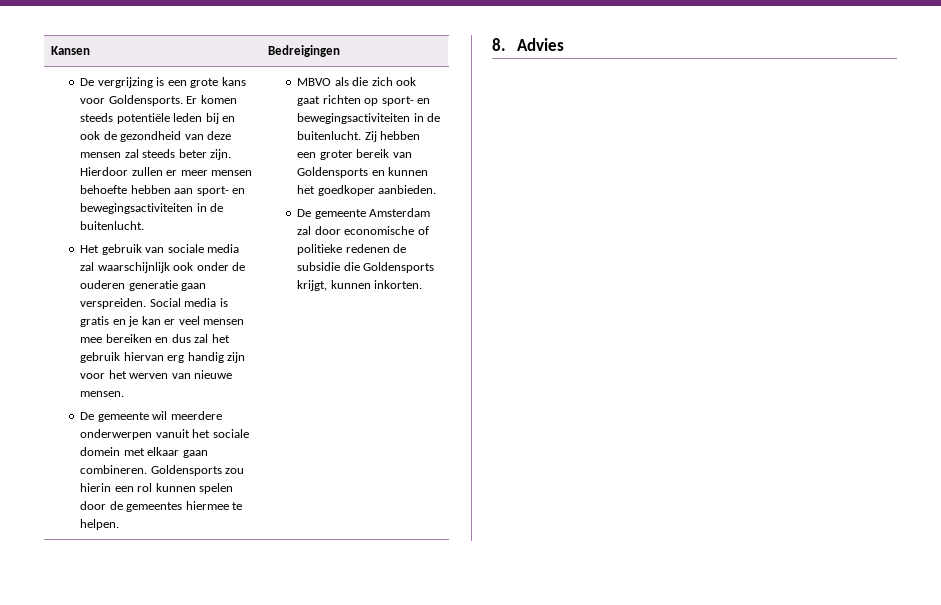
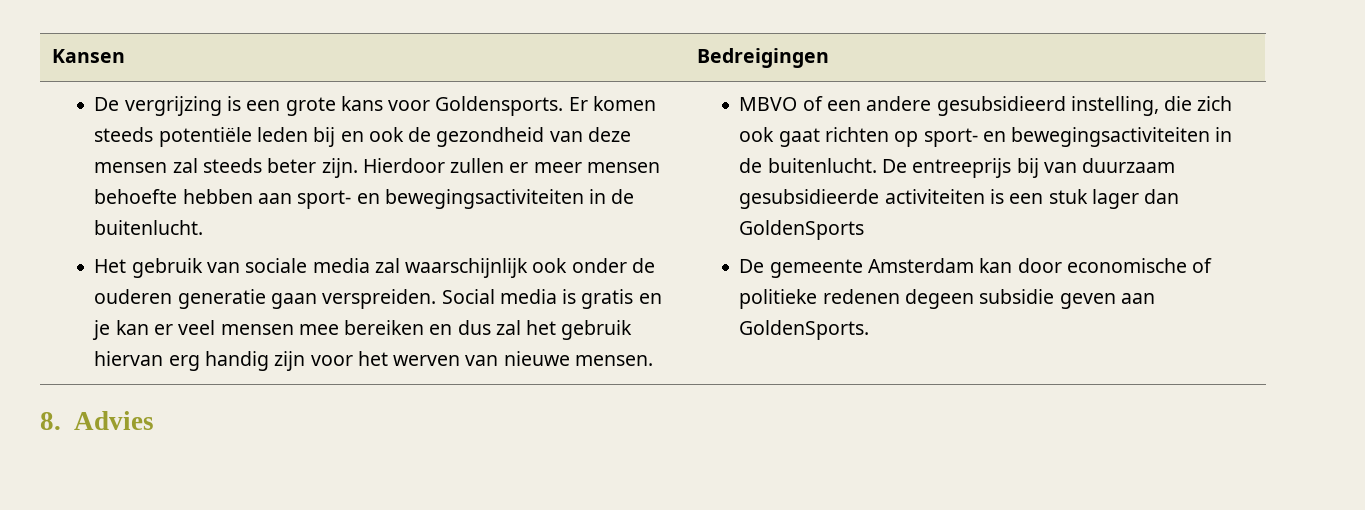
[80,411,222,422] [80,429,249,440] [80,447,208,458] [80,465,245,476] [80,483,234,494] [80,501,243,512] [80,519,120,530] [297,77,349,86] // De gemeente wil meerdere onderwerpen vanuit het sociale domein met elkaar gaan combineren. Goldensports zou hierin een rol kunnen spelen door de gemeentes hiermee te helpen. | MBVO als -> [739,96,1159,116] | MBVO of een andere gesubsidieerd instelling,
[364,131,421,142] [297,149,412,160] [297,167,429,178] [297,185,437,196] Zij hebben een groter bereik van Goldensports en kunnen het goedkoper aanbieden. -> [882,158,1176,178] [739,189,1180,209] [739,220,865,240] De entreeprijs bij van duurzaam gesubsidieerde activiteiten is een stuk lager dan GoldenSports
[297,226,312,235] zal -> [979,258,1013,273] kan
[393,244,407,253] [297,262,435,273] [297,280,423,291] de subsidie die Goldensports krijgt, kunnen inkorten. -> [905,289,1155,309] [739,320,870,340] degeen subsidie geven aan GoldenSports.

